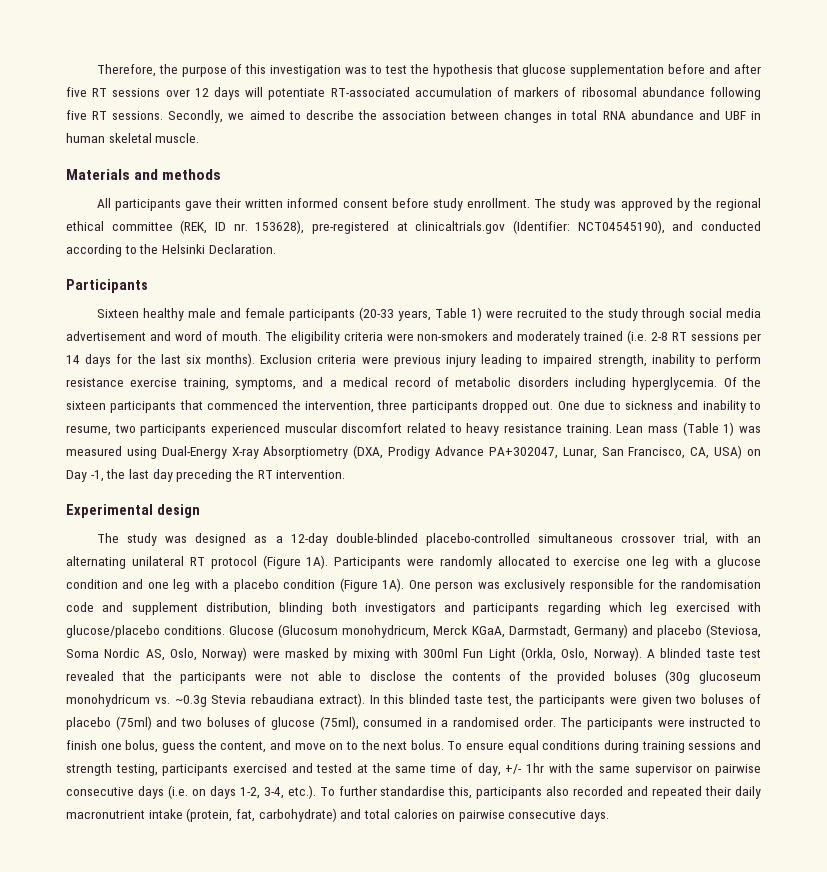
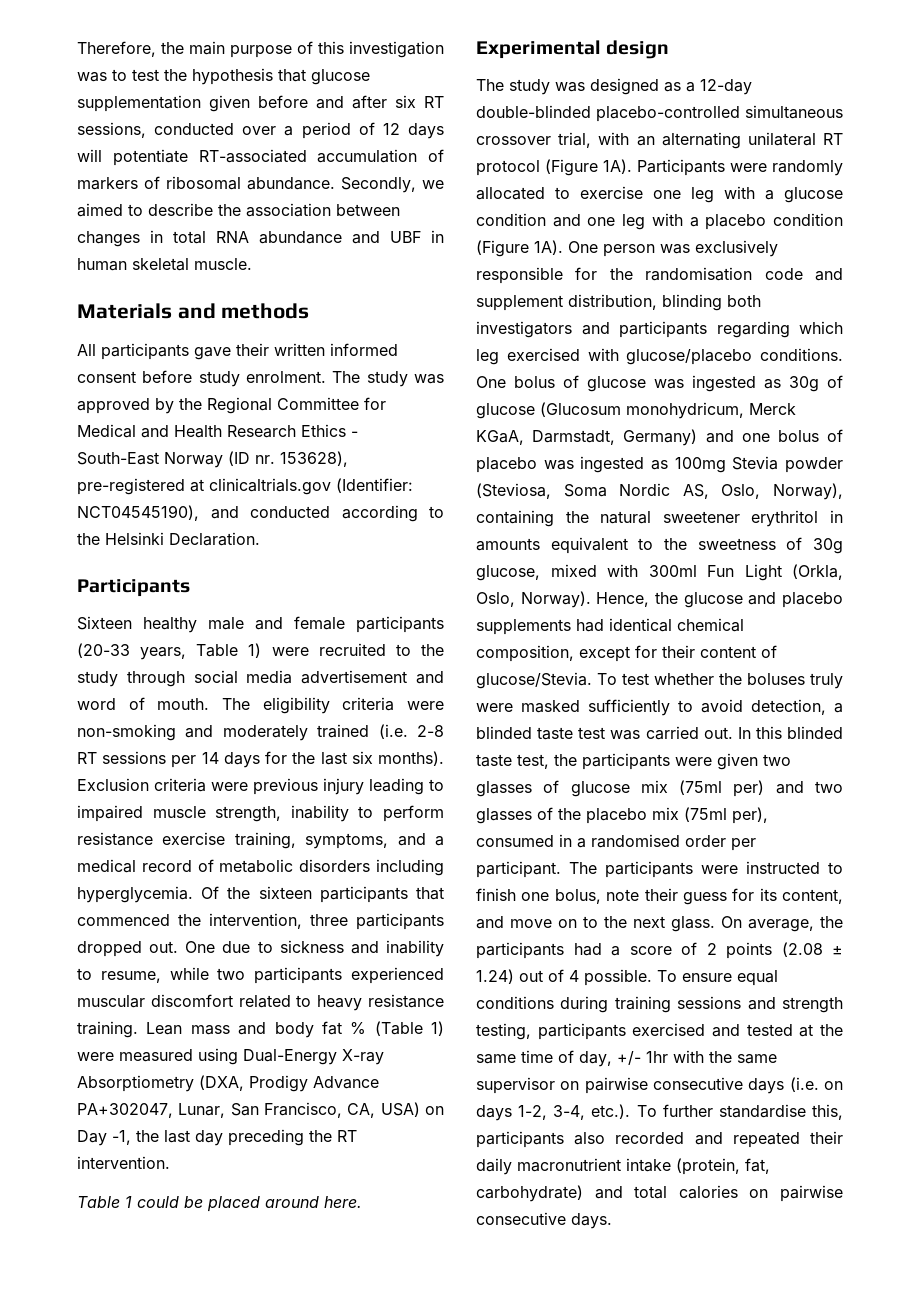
(178, 69) none -> [189,41,225,55] main
(665, 70) none -> [209,95,250,112] given
[66,87,190,97] five RT sessions over -> [395,95,444,108] [77,122,375,139] six RT sessions, conducted over a period of
[641,87,762,100] [66,110,164,120] abundance following five RT sessions. -> [247,177,335,190] abundance.
[467,198,531,208] enrollment. -> [246,371,326,383] enrolment.
[716,198,762,211] [66,220,226,234] regional ethical committee (REK, ID -> [207,397,386,414] [77,424,358,438] [77,451,250,468] Regional Committee for Medical and Health Research Ethics - South-East Norway (ID
[417,331,489,341] non-smokers -> [77,724,176,741] non-smoking
(593, 360) none -> [152,806,206,818] muscle
(111, 430) none -> [169,967,209,980] while
(678, 429) none -> [238,1021,367,1038] and body fat %
[738,426,761,433] was -> [77,1052,114,1061] were
(346, 474) none -> [77,1196,362,1212] // Table 1 could be placed around here.
[229,625,275,635] Glucose -> [476,375,843,392] [476,403,535,419] One bolus of glucose was ingested as 30g of glucose
[656,625,702,638] placebo -> [741,429,843,442] [476,456,843,473] one bolus of placebo was ingested as 100mg Stevia powder
[202,647,390,661] Norway) were masked by mixing -> [773,483,843,500] [476,510,843,527] [476,537,843,554] [476,564,597,581] Norway), containing the natural sweetener erythritol in amounts equivalent to the sweetness of 30g glucose, mixed
[647,648,761,658] [66,670,761,684] [66,693,365,707] A blinded taste test revealed that the participants were not able to disclose the contents of the provided boluses (30g glucoseum monohydricum vs. ~0.3g Stevia rebaudiana extract). -> [596,592,843,608] [476,618,744,635] [476,645,777,662] [476,672,843,689] [476,699,843,716] [476,726,733,740] Hence, the glucose and placebo supplements had identical chemical composition, except for their content of glucose/Stevia. To test whether the boluses truly were masked sufficiently to avoid detection, a blinded taste test was carried out.
[701,694,761,704] [66,716,359,730] boluses of placebo (75ml) and two boluses of glucose (75ml), -> [476,780,843,797] [476,807,768,824] glasses of glucose mix (75ml per) and two glasses of the placebo mix (75ml per),
[523,717,556,727] order. -> [685,835,756,851] [476,861,561,878] order per participant.
[161,740,217,753] guess the -> [606,888,777,905] note their guess for its
[410,740,444,750] bolus. -> [671,916,843,932] [476,942,843,959] [476,969,652,986] glass. On average, the participants had a score of 2 points (2.08 ± 1.24) out of 4 possible.

